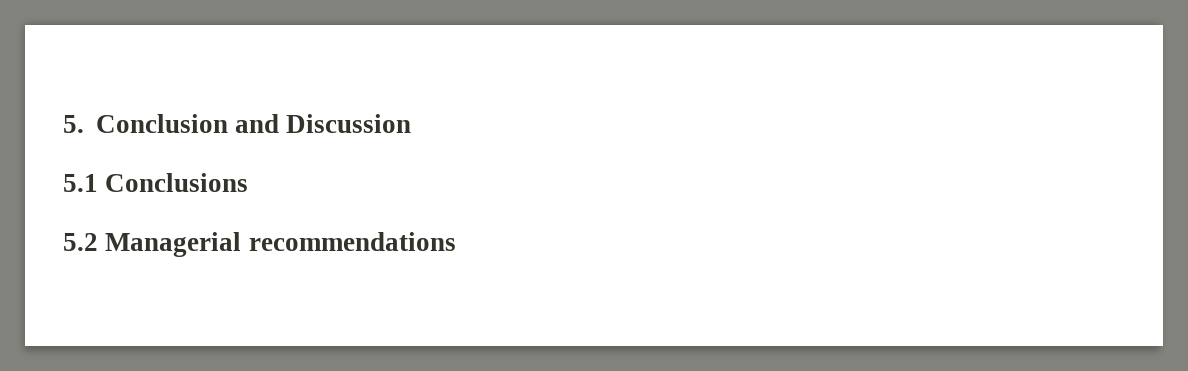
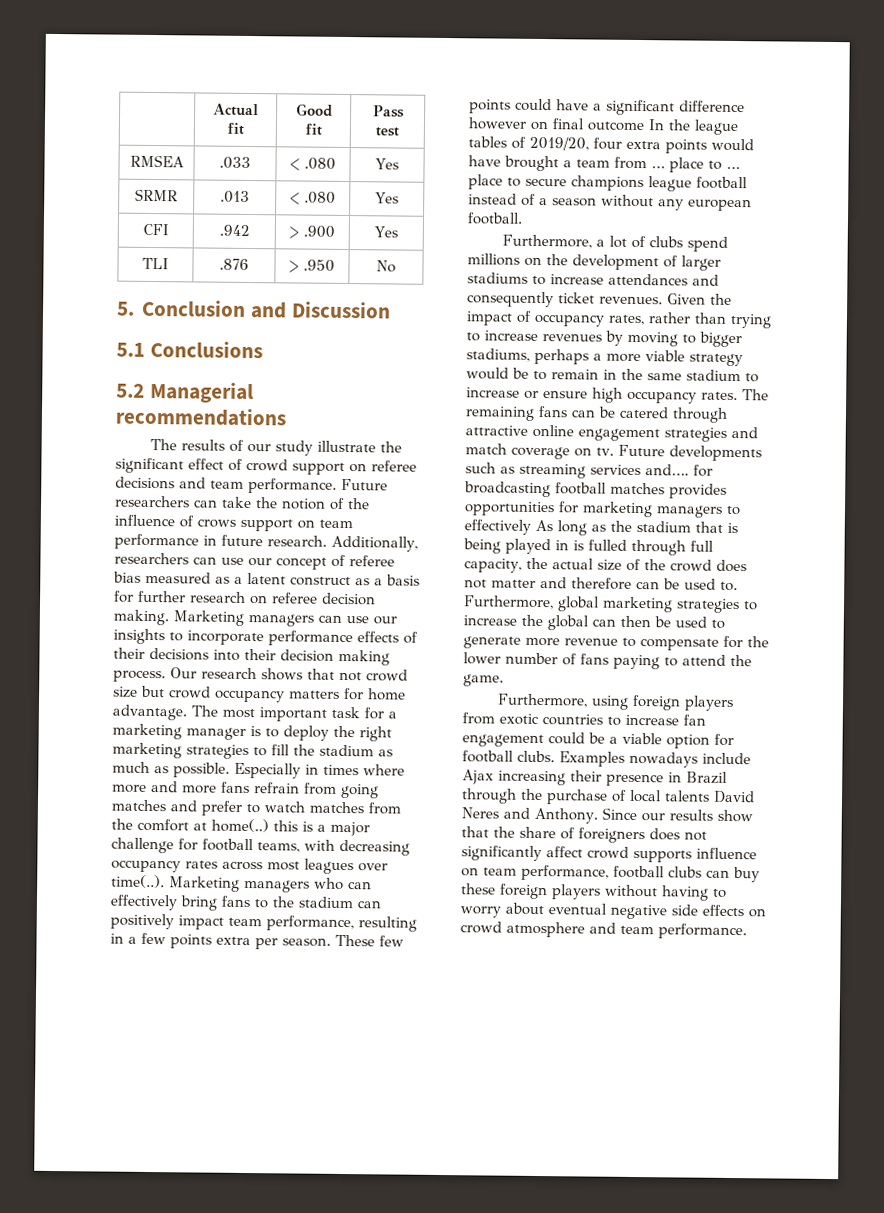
(63, 124) none -> [213,103,259,117] [226,122,244,135] [295,103,333,117] [304,123,322,136] [372,105,405,118] [375,127,399,137] [129,154,184,168] [219,156,251,170] [290,157,336,171] [375,158,400,170] [135,188,178,202] [220,190,250,203] [290,191,336,205] [375,192,400,204] [142,223,169,236] [218,224,250,237] [289,225,335,239] [374,226,399,238] [142,257,169,270] [219,258,249,270] [289,259,335,273] [376,260,396,273] | Actual fit | Good fit | Pass test // RMSEA | .033 | < .080 | Yes // SRMR | .013 | < .080 | Yes // CFI | .942 | > .900 | Yes // TLI | .876 | > .950 | No //
(456, 241) none -> [149,438,402,456] [115,457,417,475] [115,476,388,494] [115,495,370,510] [114,514,353,532] [114,533,418,552] [114,552,395,570] [113,571,420,587] [114,590,376,606] [113,609,397,627] [113,628,418,647] [113,647,390,666] [113,667,408,683] [113,685,406,703] [112,704,397,722] [112,723,392,742] [112,742,393,760] [112,761,405,779] [112,781,379,799] [111,799,401,816] [111,818,370,837] [111,837,410,856] [111,858,388,875] [111,874,372,893] [110,894,381,911] [110,913,417,932] [110,932,404,950] [469,98,745,116] [468,117,739,136] [468,136,754,154] [468,155,740,173] [468,174,748,192] [468,193,752,212] [467,212,523,225] [501,234,728,252] [467,253,721,271] [467,272,719,286] [467,291,732,308] [466,310,772,329] [466,330,742,348] [466,348,743,367] [466,367,759,383] [466,387,769,404] [465,405,728,423] [465,424,758,442] [465,443,762,462] [465,462,713,479] [464,481,727,499] [464,501,741,518] [464,519,738,536] [463,538,714,556] [464,557,747,573] [464,577,738,592] [463,595,758,614] [463,614,725,631] [463,635,769,651] [463,652,752,670] [463,674,504,687] [496,693,734,712] [462,712,706,726] [462,732,734,749] [462,750,751,768] [462,769,728,787] [461,788,755,805] [461,807,753,824] [461,826,707,844] [461,845,757,863] [461,864,760,883] [461,883,727,901] [460,902,766,920] [460,921,747,940] // The results of our study illustrate the significant effect of crowd support on referee decisions and team performance. Future researchers can take the notion of the influence of crows support on team performance in future research. Additionally, researchers can use our concept of referee bias measured as a latent construct as a basis for further research on referee decision making. Marketing managers can use our insights to incorporate performance effects of their decisions into their decision making process. Our research shows that not crowd size but crowd occupancy matters for home advantage. The most important task for a marketing manager is to deploy the right marketing strategies to fill the stadium as much as possible. Especially in times where more and more fans refrain from going matches and prefer to watch matches from the comfort at home(..) this is a major challenge for football teams, with decreasing occupancy rates across most leagues over time(..). Marketing managers who can effectively bring fans to the stadium can positively impact team performance, resulting in a few points extra per season. These few points could have a significant difference however on final outcome In the league tables of 2019/20, four extra points would have brought a team from … place to … place to secure champions league football instead of a season without any european football. // Furthermore, a lot of clubs spend millions on the development of larger stadiums to increase attendances and consequently ticket revenues. Given the impact of occupancy rates, rather than trying to increase revenues by moving to bigger stadiums, perhaps a more viable strategy would be to remain in the same stadium to increase or ensure high occupancy rates. The remaining fans can be catered through attractive online engagement strategies and match coverage on tv. Future developments such as streaming services and…. for broadcasting football matches provides opportunities for marketing managers to effectively As long as the stadium that is being played in is fulled through full capacity, the actual size of the crowd does not matter and therefore can be used to. Furthermore, global marketing strategies to increase the global can then be used to generate more revenue to compensate for the lower number of fans paying to attend the game. // Furthermore, using foreign players from exotic countries to increase fan engagement could be a viable option for football clubs. Examples nowadays include Ajax increasing their presence in Brazil through the purchase of local talents David Neres and Anthony. Since our results show that the share of foreigners does not significantly affect crowd supports influence on team performance, football clubs can buy these foreign players without having to worry about eventual negative side effects on crowd atmosphere and team performance.

